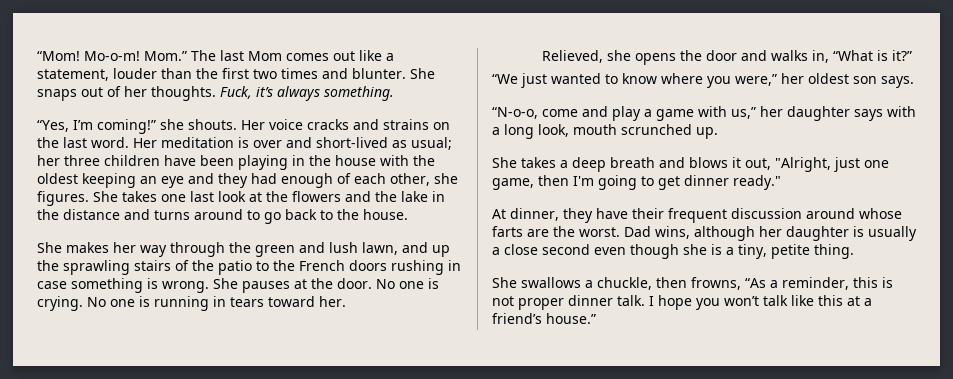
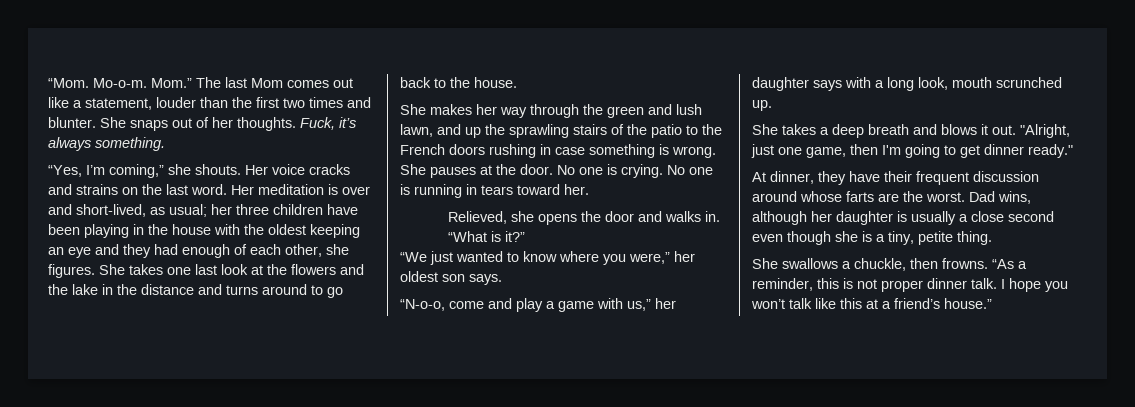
[37,51,140,61] “Mom! Mo-o-m! -> [48,78,147,88] “Mom. Mo-o-m.
[97,119,156,134] coming!” -> [109,164,164,178] coming,”
[316,137,388,148] short-lived -> [76,204,146,217] short-lived,
[812,50,830,63] in, -> [705,211,721,222] in.
[745,158,771,170] out, -> [992,125,1016,135] out.
[691,277,741,290] frowns, -> [942,258,988,269] frowns.

